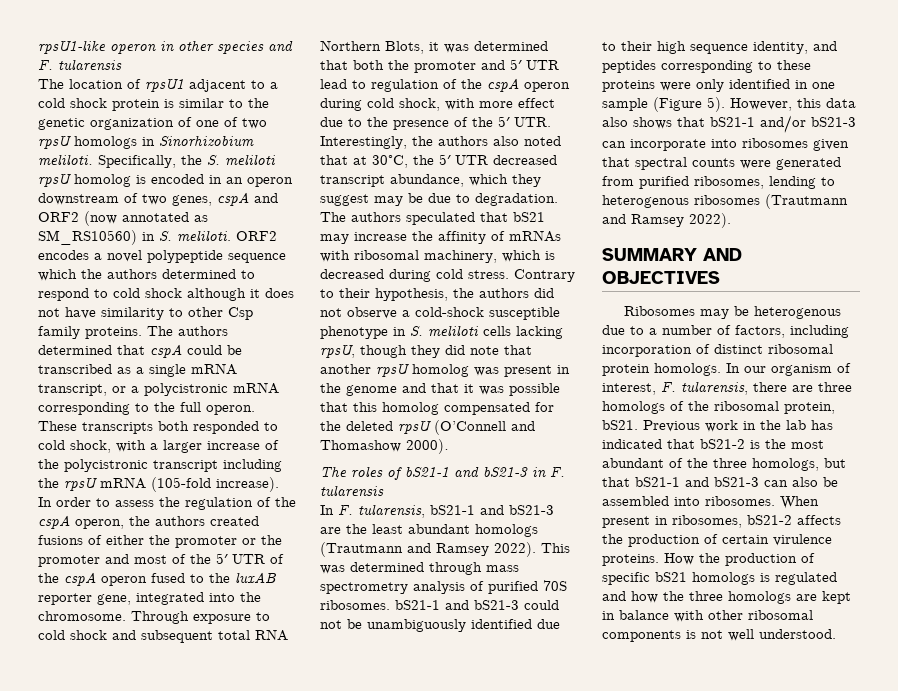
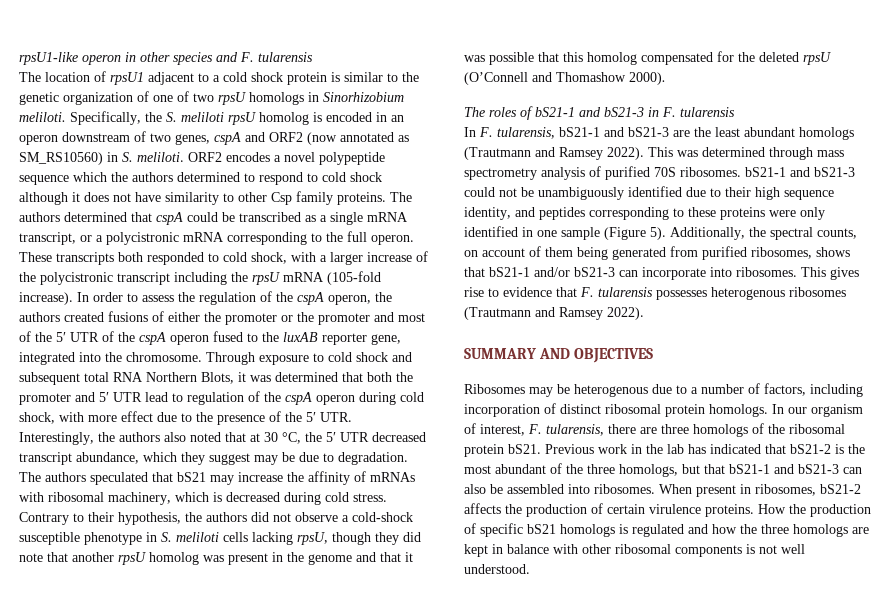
[372,155,408,168] 30°C, -> [264,432,301,444] 30 °C,
[730,98,856,111] [602,117,628,127] However, this data also -> [670,227,857,240] [464,246,812,260] Additionally, the spectral counts, on account of them being generated from purified ribosomes,
[742,138,849,151] [602,157,841,170] [602,176,835,189] ribosomes given that spectral counts were generated from purified ribosomes, lending to -> [736,267,859,280] [464,287,707,300] ribosomes. This gives rise to evidence that F. tularensis possesses
[784,402,835,414] protein, -> [464,444,504,457] protein

